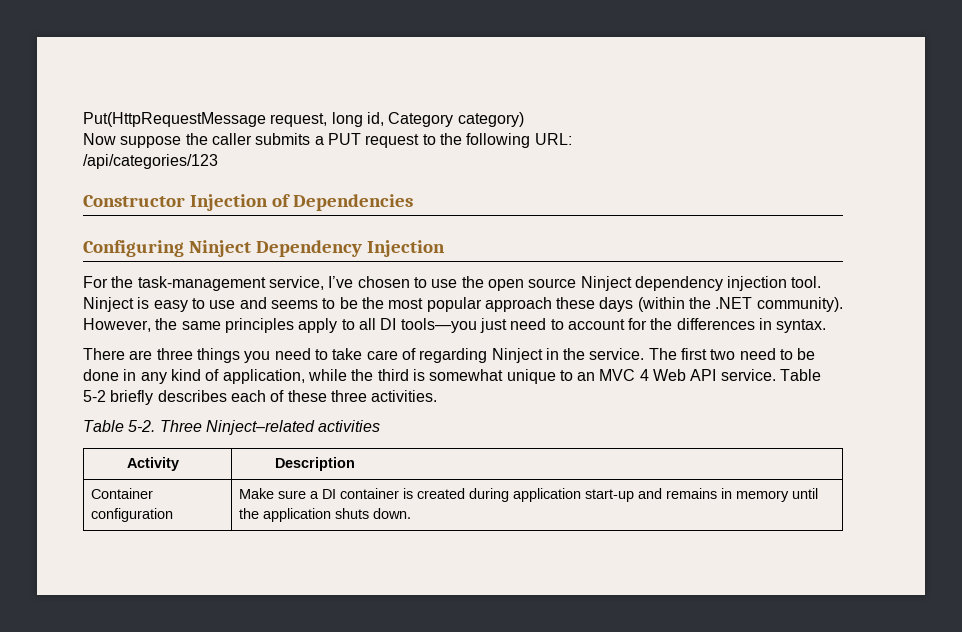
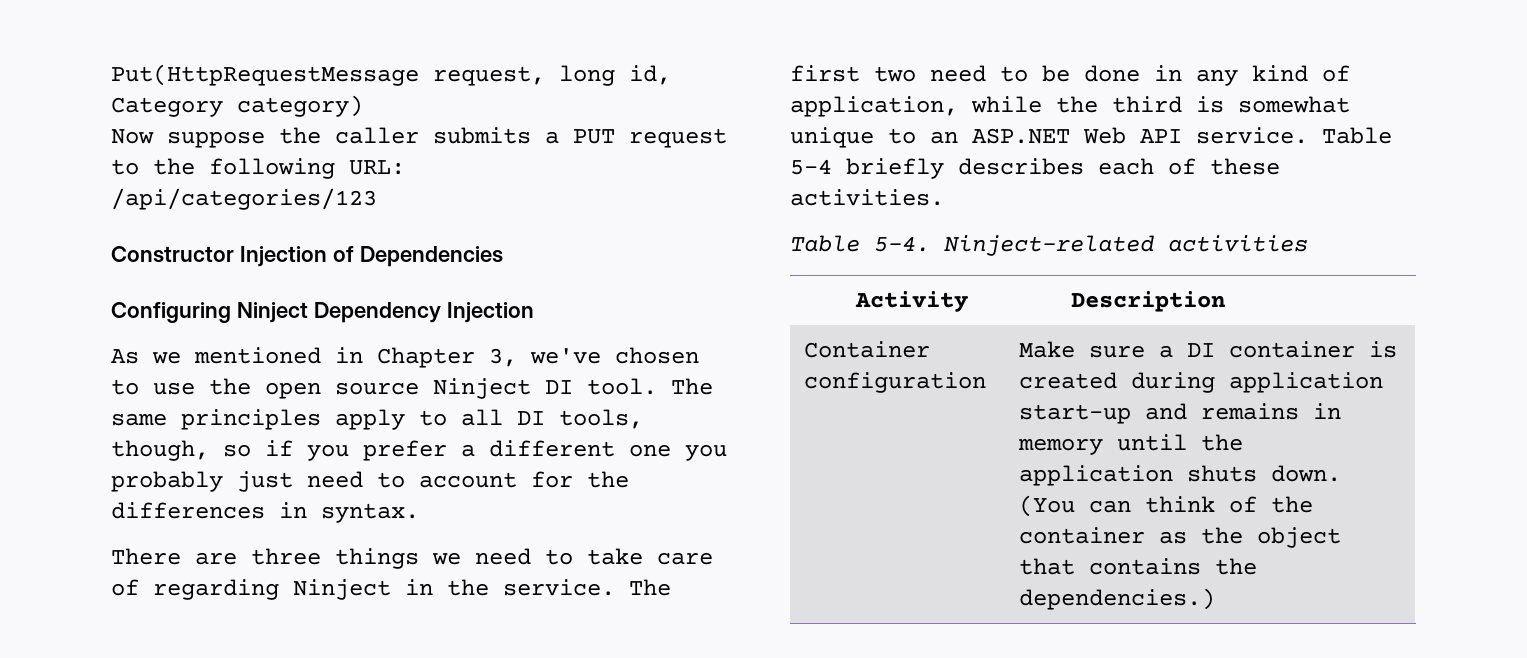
[83,276,354,291] For the task-management service, I’ve -> [111,347,601,368] As we mentioned in Chapter 3, we've
[634,276,822,291] [83,297,843,312] [83,318,178,332] dependency injection tool. Ninject is easy to use and seems to be the most popular approach these days (within the .NET community). However, the -> [545,378,713,395] DI tool. The
[400,318,477,333] tools—you -> [559,409,643,429] [111,440,727,461] [111,471,223,492] tools, though, so if you prefer a different one you probably
[244,351,271,363] you -> [432,552,461,565] we
[599,369,649,381] MVC 4 -> [972,128,1070,144] ASP.NET
[83,390,106,402] 5-2 -> [790,159,832,175] 5-4
[330,390,367,402] three -> (1280, 166) none
[128,420,202,432] 5-2. Three -> [874,236,930,252] 5-4.
(412, 513) none -> [1019,495,1314,517] [1019,527,1342,548] [1019,558,1258,575] [1019,588,1216,610] (You can think of the container as the object that contains the dependencies.)

